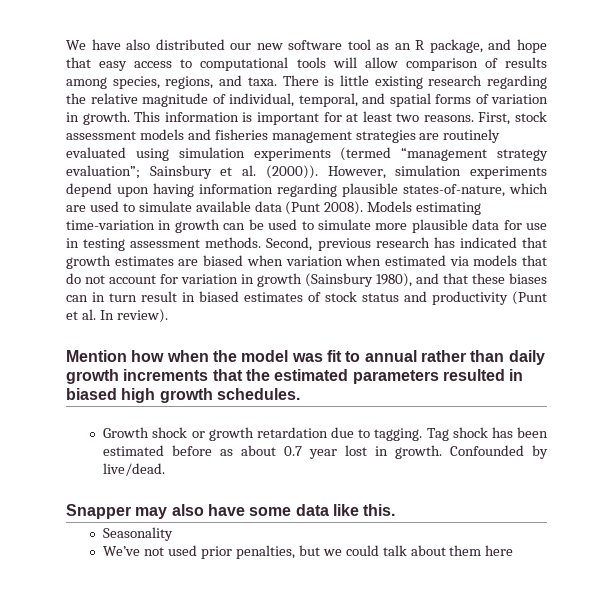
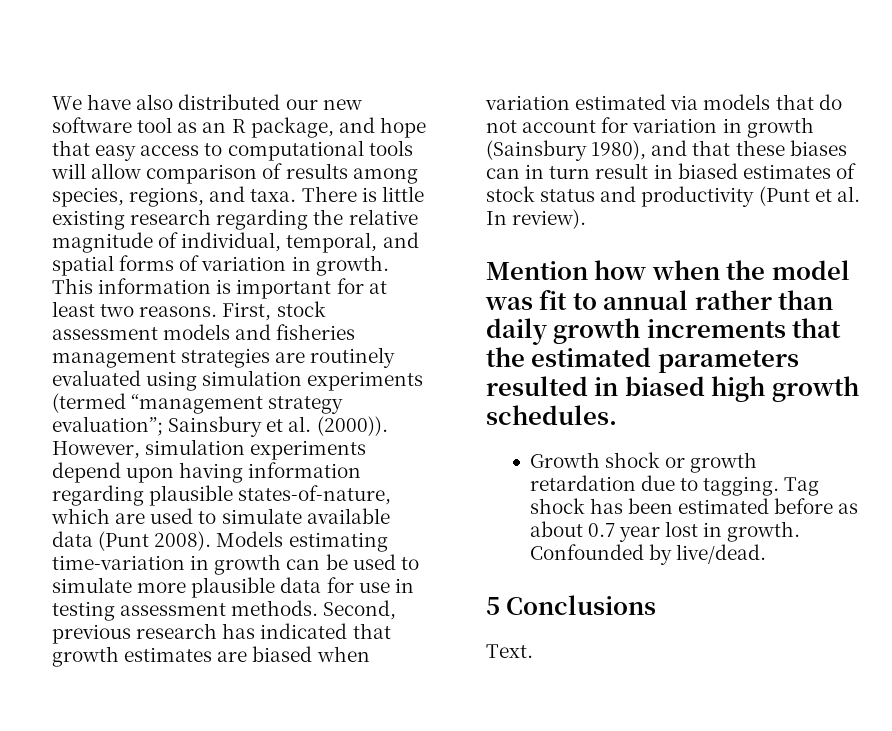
[345,255,382,266] when -> (570, 102) none
[66,504,396,519] [103,527,174,541] [103,545,514,559] Snapper may also have some data like this. // Seasonality // We’ve not used prior penalties, but we could talk about them here -> [486,595,657,615] [486,644,533,658] 5 Conclusions // Text.

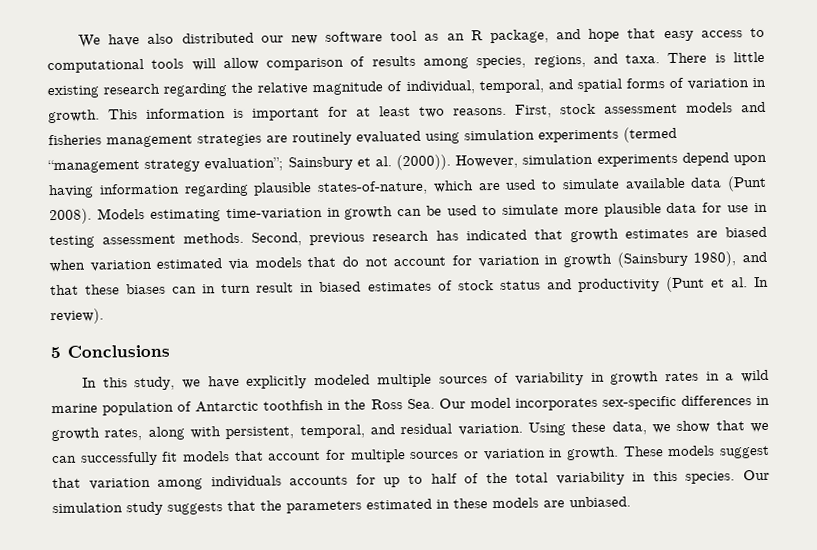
[486,260,850,280] [485,289,834,310] [486,318,842,345] [486,347,799,373] [486,376,859,402] [486,405,617,425] [529,452,758,473] [529,475,820,496] [529,498,859,514] [529,521,801,542] [529,544,767,565] [486,595,657,615] [486,644,533,658] Mention how when the model was fit to annual rather than daily growth increments that the estimated parameters resulted in biased high growth schedules. // Growth shock or growth retardation due to tagging. Tag shock has been estimated before as about 0.7 year lost in growth. Confounded by live/dead. // 5 Conclusions // Text. -> [50,344,170,359] [82,369,770,391] [51,395,770,416] [51,420,770,442] [52,445,770,466] [52,469,770,490] [52,496,631,516] 5 Conclusions // In this study, we have explicitly modeled multiple sources of variability in growth rates in a wild marine population of Antarctic toothfish in the Ross Sea. Our model incorporates sex-specific differences in growth rates, along with persistent, temporal, and residual variation. Using these data, we show that we can successfully fit models that account for multiple sources or variation in growth. These models suggest that variation among individuals accounts for up to half of the total variability in this species. Our simulation study suggests that the parameters estimated in these models are unbiased.

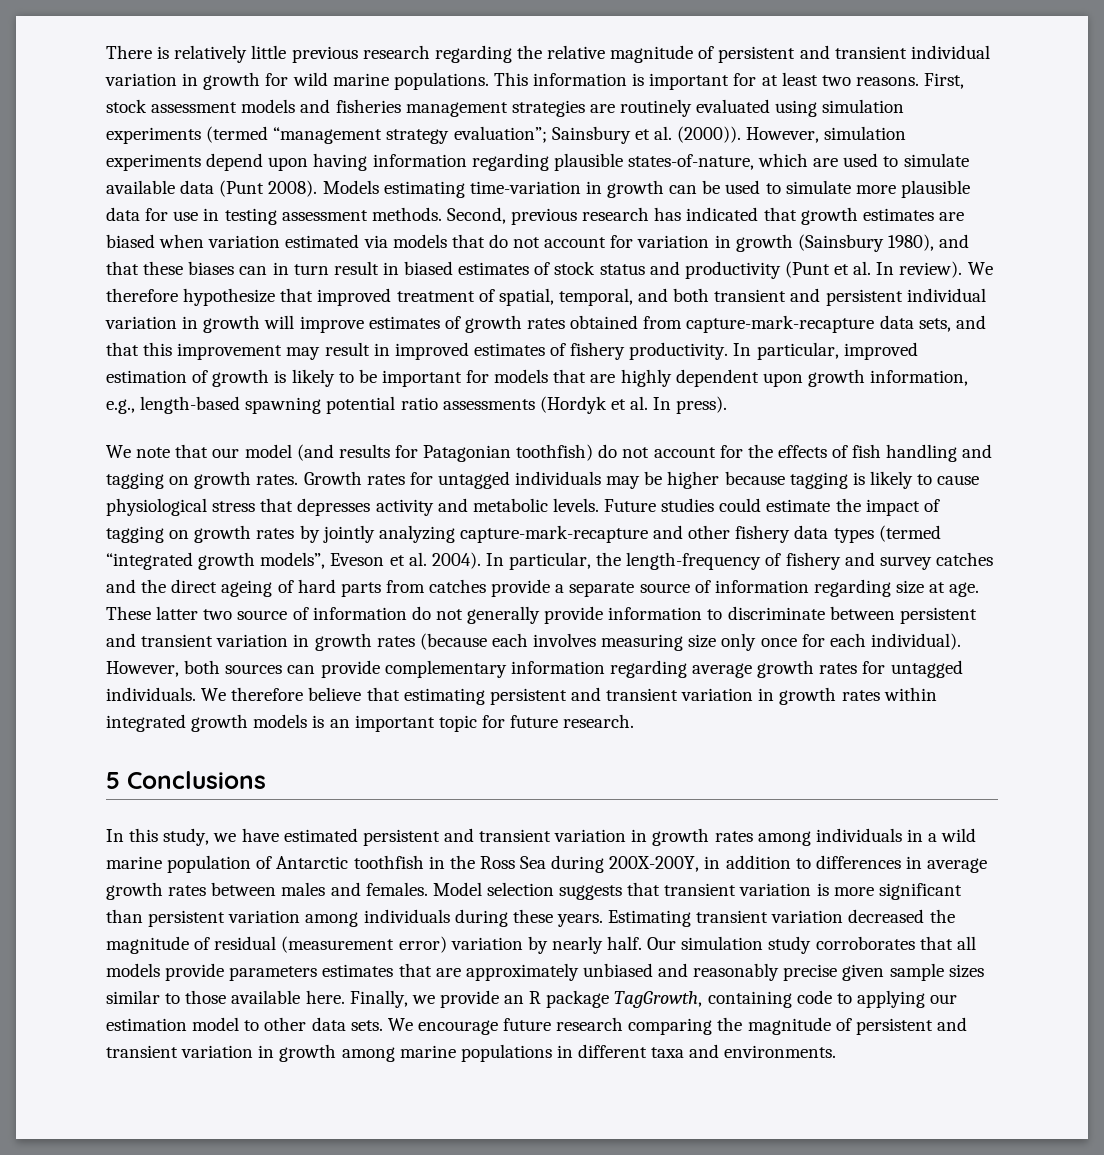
[78,27,765,48] [47,51,766,74] [47,85,99,99] We have also distributed our new software tool as an R package, and hope that easy access to computational tools will allow comparison of results among species, regions, and taxa. There is little existing -> [106,45,358,63] There is relatively little previous
[405,77,766,95] [48,109,100,124] individual, temporal, and spatial forms of variation in growth. -> [718,45,990,63] [105,72,489,90] persistent and transient individual variation in growth for wild marine populations.
(104, 316) none -> [967,262,993,275] [106,288,986,306] [105,315,986,333] [106,342,918,360] [106,369,969,387] [106,396,728,414] [106,444,993,462] [106,471,980,489] [106,498,940,516] [106,525,941,543] [106,552,993,570] [106,579,980,597] [106,606,977,624] [106,633,961,651] [106,660,963,678] [106,687,937,705] [106,714,635,732] We therefore hypothesize that improved treatment of spatial, temporal, and both transient and persistent individual variation in growth will improve estimates of growth rates obtained from capture-mark-recapture data sets, and that this improvement may result in improved estimates of fishery productivity. In particular, improved estimation of growth is likely to be important for models that are highly dependent upon growth information, e.g., length-based spawning potential ratio assessments (Hordyk et al. In press). // We note that our model (and results for Patagonian toothfish) do not account for the effects of fish handling and tagging on growth rates. Growth rates for untagged individuals may be higher because tagging is likely to cause physiological stress that depresses activity and metabolic levels. Future studies could estimate the impact of tagging on growth rates by jointly analyzing capture-mark-recapture and other fishery data types (termed “integrated growth models”, Eveson et al. 2004). In particular, the length-frequency of fishery and survey catches and the direct ageing of hard parts from catches provide a separate source of information regarding size at age. These latter two source of information do not generally provide information to discriminate between persistent and transient variation in growth rates (because each involves measuring size only once for each individual). However, both sources can provide complementary information regarding average growth rates for untagged individuals. We therefore believe that estimating persistent and transient variation in growth rates within integrated growth models is an important topic for future research.
[246,371,699,389] explicitly modeled multiple sources of variability in growth rates -> [283,828,902,846] estimated persistent and transient variation in growth rates among individuals
[406,395,770,411] [51,420,770,442] [52,445,770,466] [52,469,770,490] [52,496,631,516] Sea. Our model incorporates sex-specific differences in growth rates, along with persistent, temporal, and residual variation. Using these data, we show that we can successfully fit models that account for multiple sources or variation in growth. These models suggest that variation among individuals accounts for up to half of the total variability in this species. Our simulation study suggests that the parameters estimated in these models are unbiased. -> [520,855,988,873] [106,882,962,900] [106,909,955,927] [106,936,976,954] [106,963,984,981] [106,990,958,1008] [106,1017,967,1035] [106,1044,837,1062] Sea during 200X-200Y, in addition to differences in average growth rates between males and females. Model selection suggests that transient variation is more significant than persistent variation among individuals during these years. Estimating transient variation decreased the magnitude of residual (measurement error) variation by nearly half. Our simulation study corroborates that all models provide parameters estimates that are approximately unbiased and reasonably precise given sample sizes similar to those available here. Finally, we provide an R package TagGrowth, containing code to applying our estimation model to other data sets. We encourage future research comparing the magnitude of persistent and transient variation in growth among marine populations in different taxa and environments.

